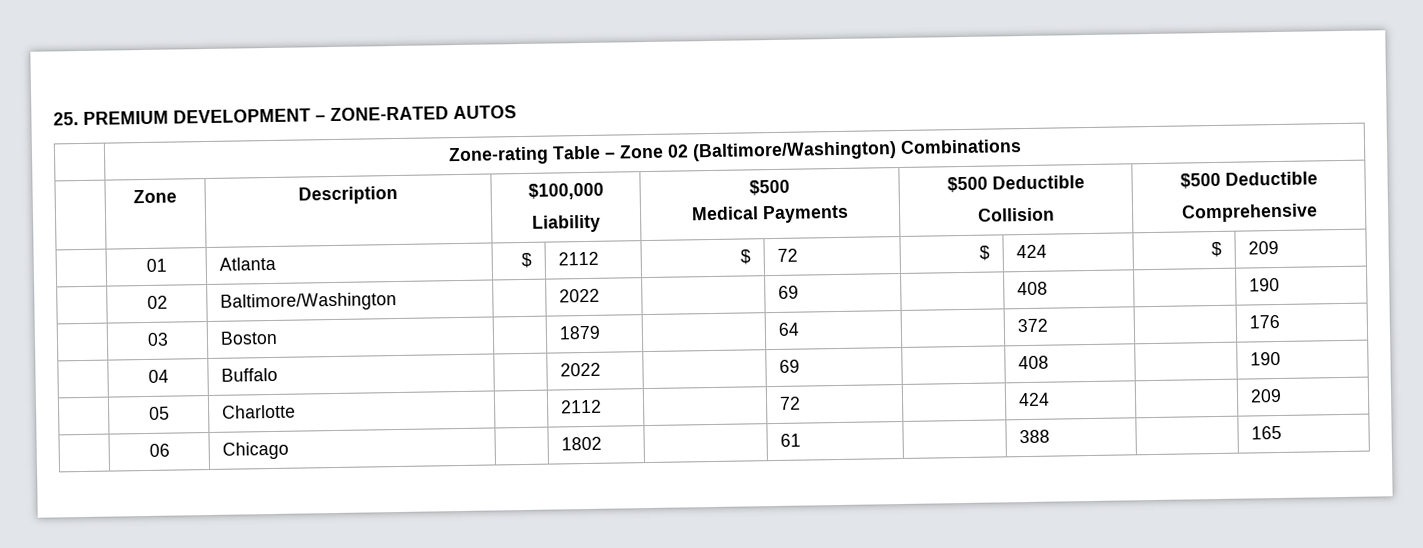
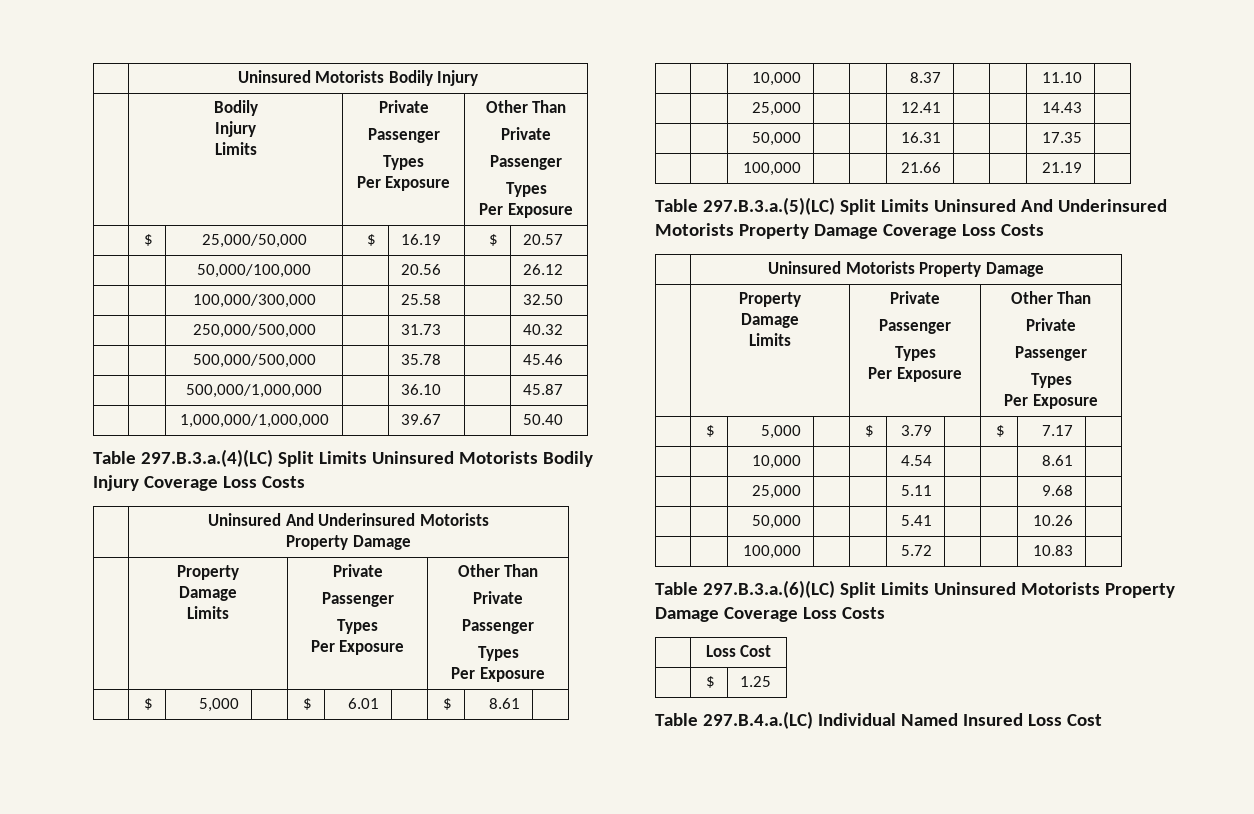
[53,105,517,126] [447,139,1022,166] [133,189,177,204] [298,185,398,205] [527,182,604,200] [532,214,601,233] [749,179,790,196] [691,204,849,224] [946,175,1085,193] [977,207,1055,222] [1179,171,1318,189] [1180,203,1318,223] [145,258,167,272] [218,256,276,271] [521,252,533,269] [557,251,599,266] [740,249,752,265] [776,248,798,262] [979,245,991,261] [1015,244,1047,259] [1211,241,1223,258] [1247,240,1279,255] [146,295,168,309] [219,292,397,312] [558,288,600,303] [777,285,799,299] [1016,281,1048,296] [1248,277,1280,292] [146,332,169,346] [219,330,278,345] [558,325,601,340] [777,322,799,336] [1016,318,1048,333] [1248,314,1280,329] [147,369,169,383] [220,367,278,382] [559,362,601,377] [778,359,800,373] [1017,355,1049,370] [1249,351,1281,366] [148,406,170,420] [221,404,296,419] [559,399,602,414] [778,396,801,410] [1017,392,1050,407] [1249,388,1282,403] [148,443,170,457] [221,441,289,460] [560,436,602,451] [779,433,801,447] [1018,429,1050,444] [1250,425,1282,440] 25. PREMIUM DEVELOPMENT – ZONE-RATED AUTOS // | Zone-rating Table – Zone 02 (Baltimore/Washington) Combinations // | Zone | Description | $100,000 // Liability | $500 // Medical Payments | $500 Deductible // Collision | $500 Deductible // Comprehensive // | 01 | Atlanta | $ | 2112 | $ | 72 | $ | 424 | $ | 209 // | 02 | Baltimore/Washington | | 2022 | | 69 | | 408 | | 190 // | 03 | Boston | | 1879 | | 64 | | 372 | | 176 // | 04 | Buffalo | | 2022 | | 69 | | 408 | | 190 // | 05 | Charlotte | | 2112 | | 72 | | 424 | | 209 // | 06 | Chicago | | 1802 | | 61 | | 388 | | 165 -> [237,70,479,86] [213,100,258,116] [215,121,256,137] [214,142,257,155] [378,100,429,113] [367,128,440,143] [382,155,424,170] [356,176,451,191] [485,100,567,113] [500,127,551,140] [489,155,562,170] [505,182,547,197] [479,203,573,218] [143,234,153,246] [201,234,307,248] [366,234,376,246] [401,234,442,245] [488,234,498,246] [523,234,564,245] [197,264,311,278] [401,264,442,275] [523,264,564,275] [192,294,316,308] [401,294,442,305] [523,294,564,305] [192,324,316,338] [401,324,442,335] [523,324,564,335] [192,354,316,368] [401,354,442,365] [523,354,564,365] [186,384,322,398] [401,384,442,395] [523,384,564,395] [179,414,329,428] [401,414,442,425] [523,414,564,425] [93,449,593,467] [93,475,305,491] [208,513,489,526] [286,535,411,550] [177,565,239,580] [179,586,237,601] [187,606,229,619] [332,564,383,577] [321,592,394,607] [337,619,378,634] [310,640,405,655] [457,564,539,577] [472,591,523,604] [461,619,534,634] [477,646,519,661] [451,667,545,682] [143,698,153,710] [198,698,239,712] [302,698,312,710] [347,698,379,709] [442,698,452,710] [488,698,520,709] [751,72,801,86] [909,72,941,83] [1041,72,1082,83] [751,102,801,116] [900,102,941,113] [1041,102,1082,113] [751,132,801,146] [900,132,941,143] [1041,132,1082,143] [742,162,801,176] [900,162,941,173] [1041,162,1082,173] [655,197,1167,215] [655,223,1044,239] [768,261,1044,277] [739,292,801,307] [741,313,799,328] [749,333,791,346] [890,291,940,304] [879,319,951,334] [894,346,936,361] [868,367,962,382] [1010,291,1092,304] [1026,318,1076,331] [1015,346,1087,361] [1030,373,1072,388] [1004,394,1098,409] [705,425,715,437] [760,425,801,439] [864,425,874,437] [900,425,932,436] [995,425,1005,437] [1041,425,1073,436] [751,455,801,469] [900,455,932,466] [1041,455,1073,466] [751,485,801,499] [900,485,932,496] [1041,485,1073,496] [751,515,801,529] [900,515,932,526] [1032,515,1073,526] [742,545,801,559] [900,545,932,556] [1032,545,1073,556] [655,580,1175,598] [655,607,885,622] [705,645,772,657] [705,676,715,688] [740,676,772,687] [655,711,1102,729] | Uninsured Motorists Bodily Injury // | Bodily // Injury // Limits | Private // Passenger // Types // Per Exposure | Other Than // Private // Passenger // Types // Per Exposure // | $ | 25,000/50,000 | $ | 16.19 | $ | 20.57 // | | 50,000/100,000 | | 20.56 | | 26.12 // | | 100,000/300,000 | | 25.58 | | 32.50 // | | 250,000/500,000 | | 31.73 | | 40.32 // | | 500,000/500,000 | | 35.78 | | 45.46 // | | 500,000/1,000,000 | | 36.10 | | 45.87 // | | 1,000,000/1,000,000 | | 39.67 | | 50.40 // Table 297.B.3.a.(4)(LC) Split Limits Uninsured Motorists Bodily Injury Coverage Loss Costs // | Uninsured And Underinsured Motorists // Property Damage // | Property // Damage // Limits | Private // Passenger // Types // Per Exposure | Other Than // Private // Passenger // Types // Per Exposure // | $ | 5,000 | | $ | 6.01 | | $ | 8.61 | // | | 10,000 | | | 8.37 | | | 11.10 | // | | 25,000 | | | 12.41 | | | 14.43 | // | | 50,000 | | | 16.31 | | | 17.35 | // | | 100,000 | | | 21.66 | | | 21.19 | // Table 297.B.3.a.(5)(LC) Split Limits Uninsured And Underinsured Motorists Property Damage Coverage Loss Costs // | Uninsured Motorists Property Damage // | Property // Damage // Limits | Private // Passenger // Types // Per Exposure | Other Than // Private // Passenger // Types // Per Exposure // | $ | 5,000 | | $ | 3.79 | | $ | 7.17 | // | | 10,000 | | | 4.54 | | | 8.61 | // | | 25,000 | | | 5.11 | | | 9.68 | // | | 50,000 | | | 5.41 | | | 10.26 | // | | 100,000 | | | 5.72 | | | 10.83 | // Table 297.B.3.a.(6)(LC) Split Limits Uninsured Motorists Property Damage Coverage Loss Costs // | Loss Cost // | $ | 1.25 // Table 297.B.4.a.(LC) Individual Named Insured Loss Cost

